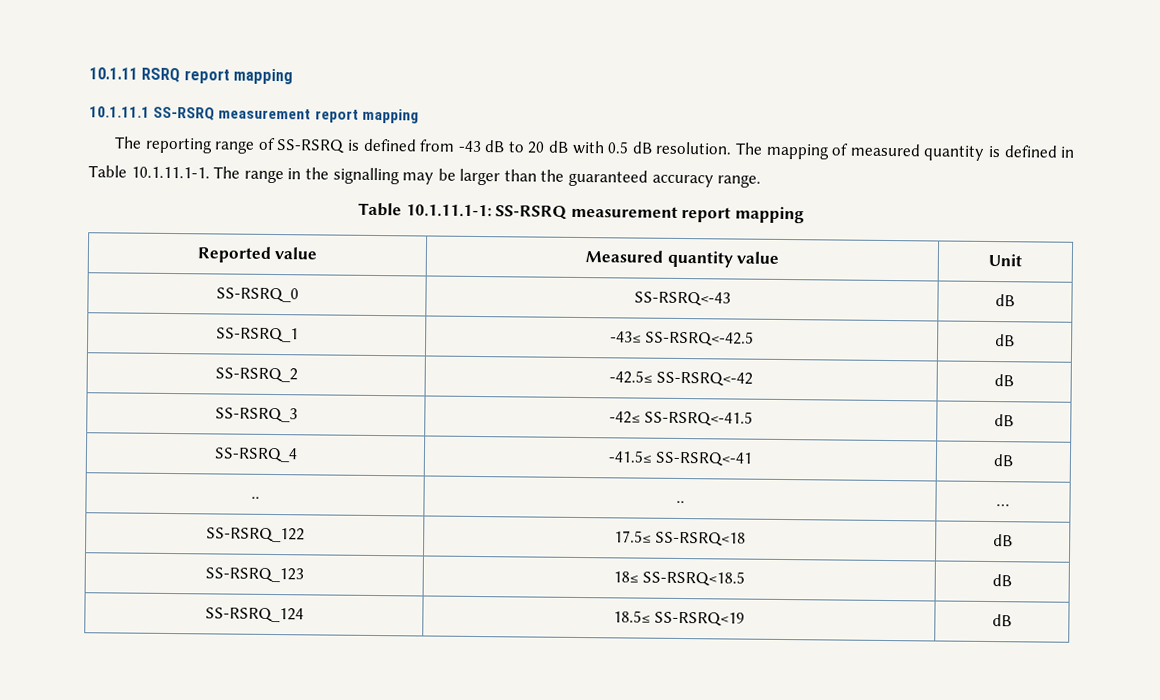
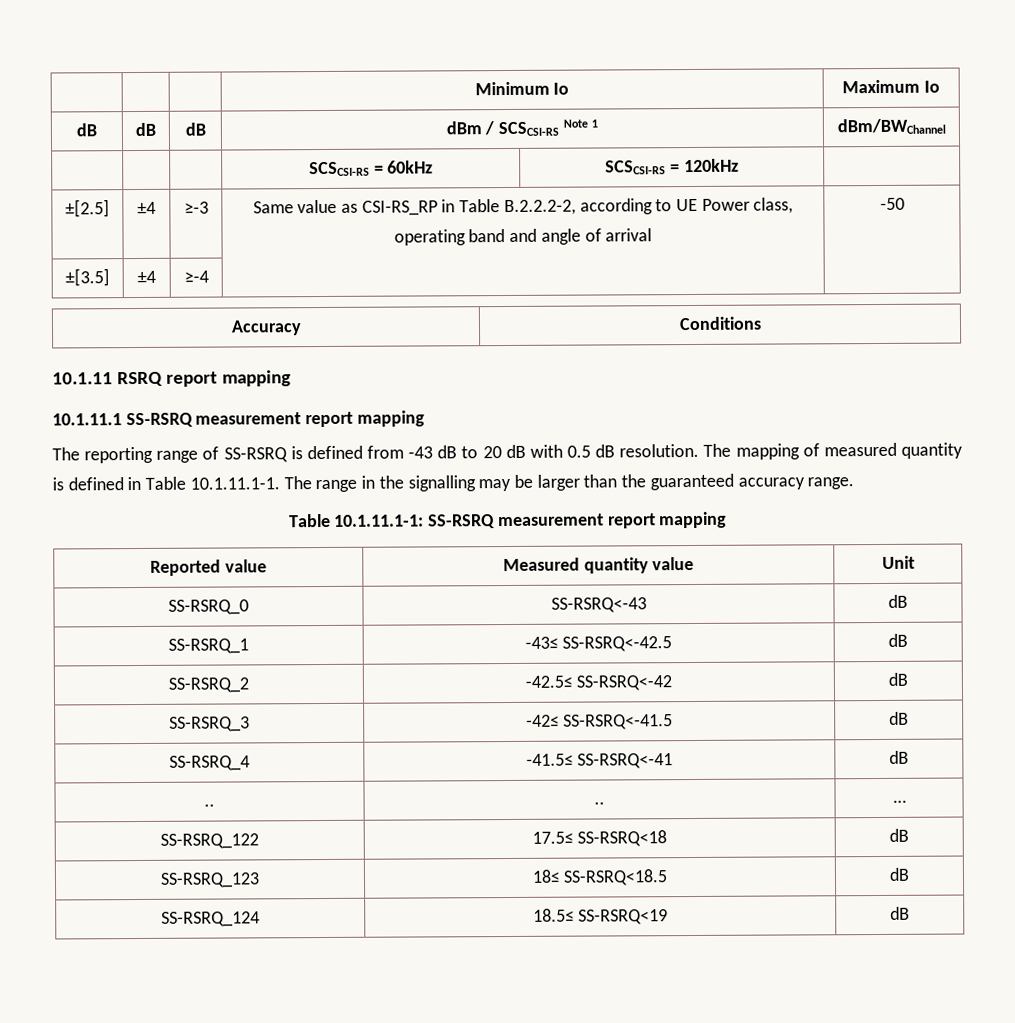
(89, 73) none -> [474,81,570,96] [842,79,940,94] [76,123,97,137] [135,122,156,137] [184,122,206,136] [445,119,599,137] [836,118,946,135] [308,160,434,177] [605,158,739,175] [65,199,110,218] [137,201,156,214] [183,201,209,214] [252,197,794,216] [393,228,653,246] [879,197,905,210] [65,268,110,287] [137,270,156,283] [183,270,209,283] [230,320,302,336] [678,316,762,331] | | | Minimum Io | Maximum Io // dB | dB | dB | dBm / SCSCSI-RS Note 1 | dBm/BWChannel // | | | SCSCSI-RS = 60kHz | SCSCSI-RS = 120kHz | // ±[2.5] | ±4 | ≥-3 | Same value as CSI-RS_RP in Table B.2.2.2-2, according to UE Power class, operating band and angle of arrival | -50 // ±[3.5] | ±4 | ≥-4 | | // Accuracy | Conditions //

